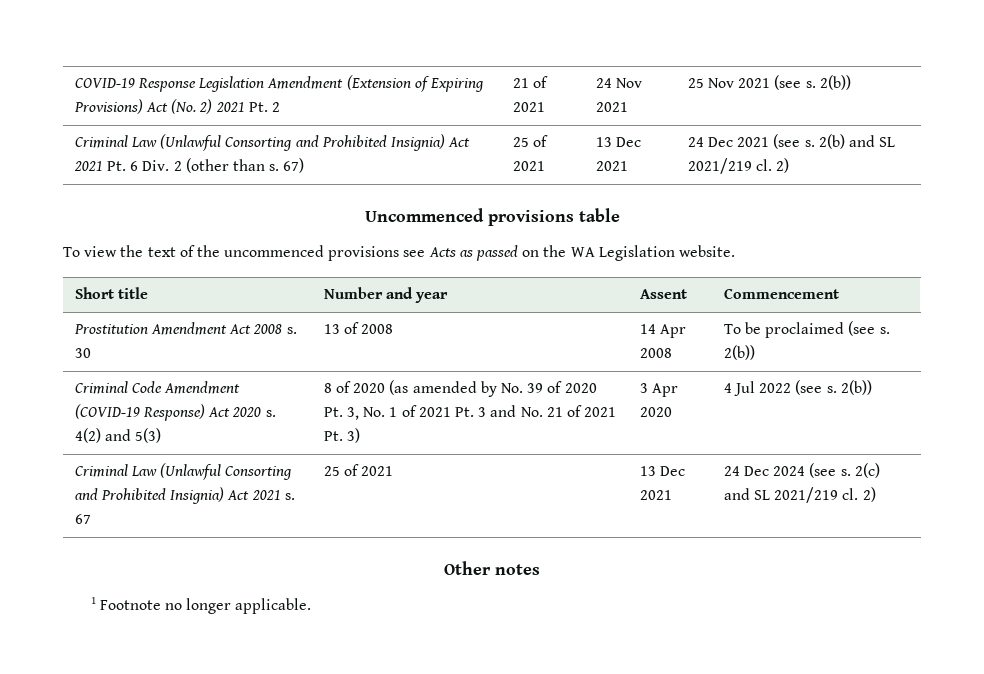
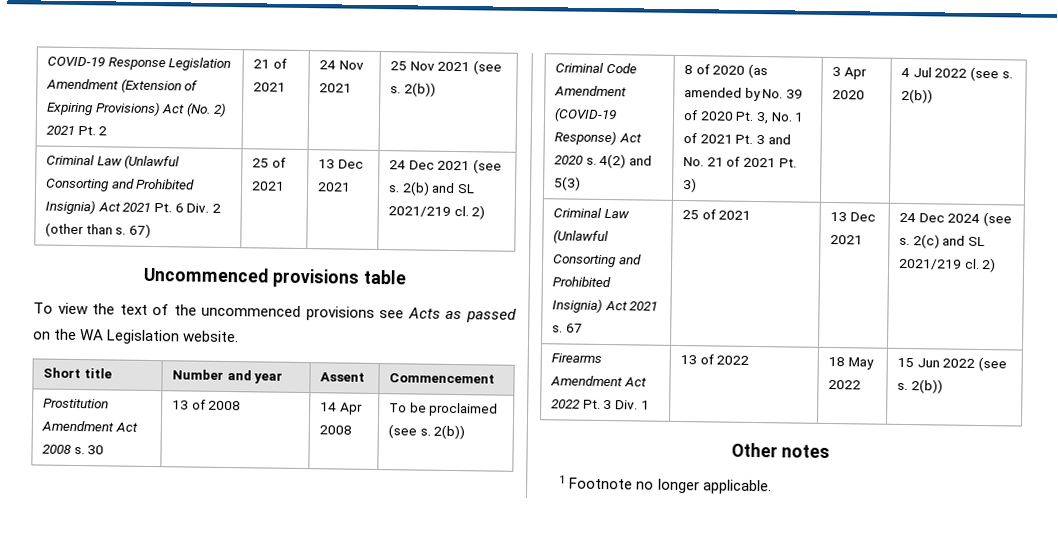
(876, 494) none -> [551,353,603,363] [550,375,647,387] [551,399,650,410] [680,354,750,365] [828,356,874,370] [828,379,862,390] [897,356,1008,372] [897,379,943,394] // Firearms Amendment Act 2022 Pt. 3 Div. 1 | 13 of 2022 | 18 May 2022 | 15 Jun 2022 (see s. 2(b))

